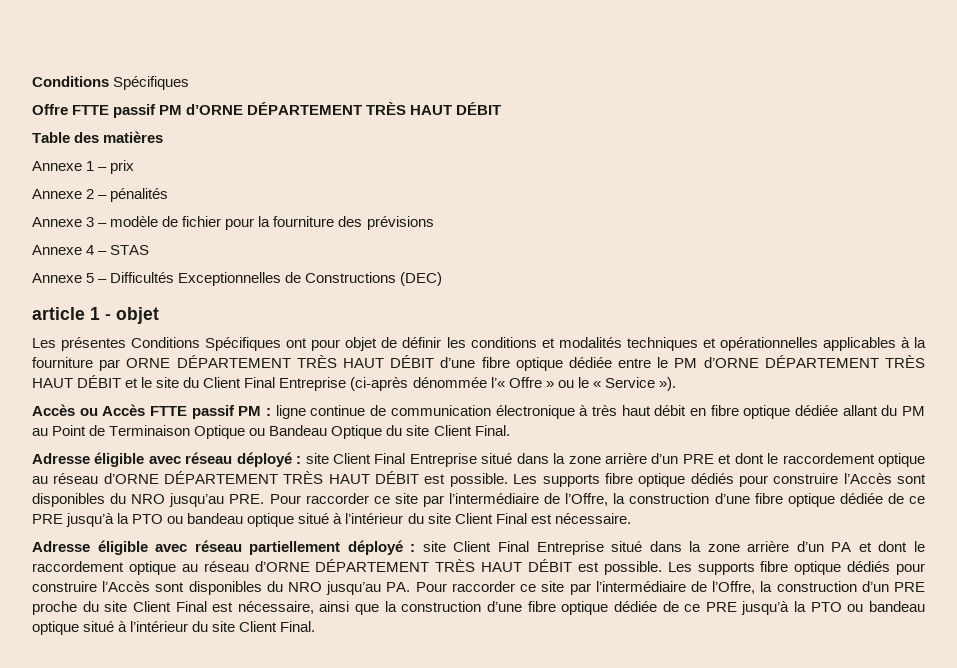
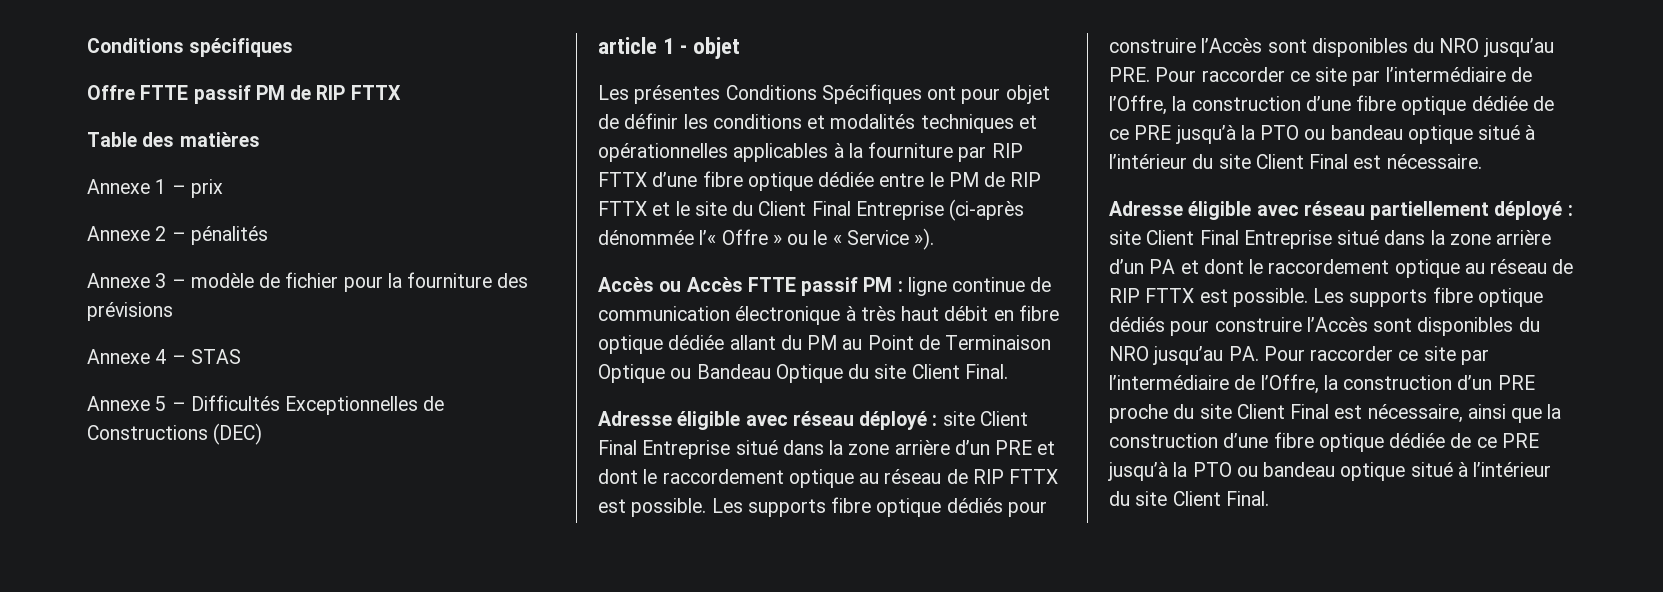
[32,76,190,90] Conditions Spécifiques -> [87,38,294,57] Conditions spécifiques
[186,102,502,115] d’ORNE DÉPARTEMENT TRÈS HAUT DÉBIT -> [290,85,401,100] de RIP FTTX
[126,355,435,368] ORNE DÉPARTEMENT TRÈS HAUT DÉBIT -> [991,143,1023,158] [598,172,647,187] RIP FTTX
[703,355,925,368] [32,375,122,388] d’ORNE DÉPARTEMENT TRÈS HAUT DÉBIT -> [984,172,1042,187] [598,201,647,216] de RIP FTTX
[103,471,420,484] d’ORNE DÉPARTEMENT TRÈS HAUT DÉBIT -> [946,469,1059,484] de RIP FTTX
[254,559,572,572] d’ORNE DÉPARTEMENT TRÈS HAUT DÉBIT -> [1552,259,1574,274] [1109,288,1195,303] de RIP FTTX

